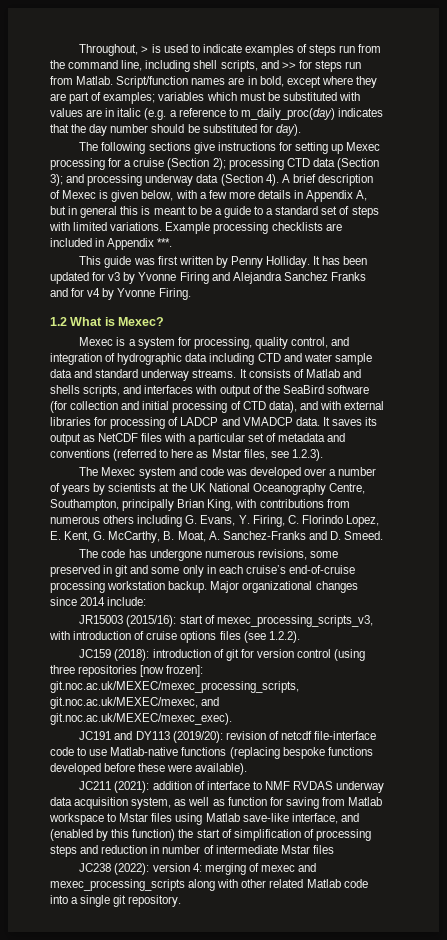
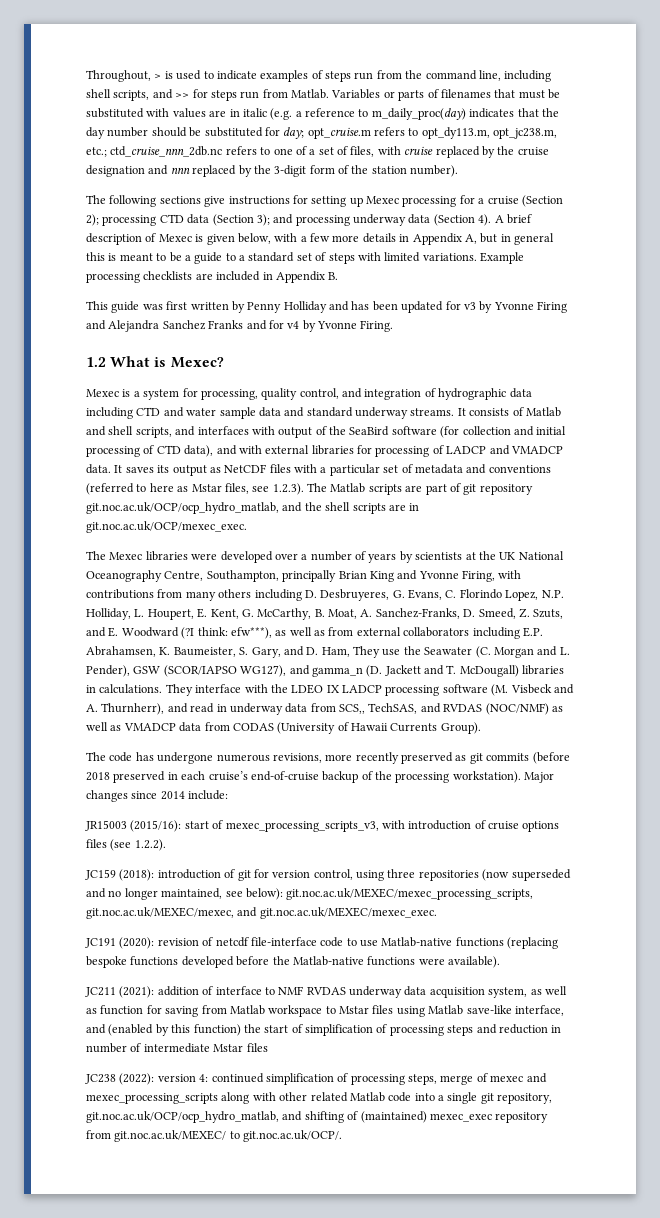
[116,76,377,88] [50,92,237,104] Script/function names are in bold, except where they are part of examples; variables which -> [331,89,516,101] Variables or parts of filenames that
[275,124,301,136] day). -> [283,127,558,139] [86,146,549,158] [86,165,459,177] day; opt_cruise.m refers to opt_dy113.m, opt_jc238.m, etc.; ctd_cruise_nnn_2db.nc refers to one of a set of files, with cruise replaced by the cruise designation and nnn replaced by the 3-digit form of the station number).
[157,238,173,247] ***. -> [328,272,339,280] B.
[266,256,321,268] Holliday. It -> [283,301,349,313] Holliday and
[50,385,80,394] shells -> [108,426,134,435] shell
[79,467,247,479] // The Mexec system and code was -> [307,483,533,495] [86,502,420,514] [86,521,247,533] [86,551,218,561] The Matlab scripts are part of git repository git.noc.ac.uk/OCP/ocp_hydro_matlab, and the shell scripts are in git.noc.ac.uk/OCP/mexec_exec. // The Mexec libraries were
[207,499,234,511] King, -> [369,570,495,582] King and Yvonne Firing,
[50,516,100,524] numerous -> [185,591,216,601] many
[185,515,379,527] G. Evans, Y. Firing, C. Florindo Lopez, -> [304,589,564,601] [86,608,194,620] D. Desbruyeres, G. Evans, C. Florindo Lopez, N.P. Holliday, L. Houpert,
[222,531,384,540] Sanchez-Franks and D. Smeed. -> [375,608,564,619] [86,627,543,639] [86,646,570,658] [86,665,565,677] [86,684,574,696] [86,703,563,715] [86,722,481,734] Sanchez-Franks, D. Smeed, Z. Szuts, and E. Woodward (?I think: efw***), as well as from external collaborators including E.P. Abrahamsen, K. Baumeister, S. Gary, and D. Ham, They use the Seawater (C. Morgan and L. Pender), GSW (SCOR/IAPSO WG127), and gamma_n (D. Jackett and T. McDougall) libraries in calculations. They interface with the LDEO IX LADCP processing software (M. Visbeck and A. Thurnherr), and read in underway data from SCS,, TechSAS, and RVDAS (NOC/NMF) as well as VMADCP data from CODAS (University of Hawaii Currents Group).
[310,551,339,558] [50,565,355,577] [50,581,313,593] some preserved in git and some only in each cruise’s end-of-cruise processing workstation backup. Major organizational -> [325,752,570,764] [86,771,555,783] more recently preserved as git commits (before 2018 preserved in each cruise’s end-of-cruise backup of the processing workstation). Major
[297,649,366,661] [50,665,204,677] control (using three repositories [now frozen]: -> [313,869,571,881] [86,888,283,900] control, using three repositories (now superseded and no longer maintained, see below):
[50,713,232,725] git.noc.ac.uk/MEXEC/mexec_exec). -> [259,907,437,919] git.noc.ac.uk/MEXEC/mexec_exec.
[114,731,223,743] and DY113 (2019/20): -> [119,937,155,949] (2020):
[138,763,166,772] these -> [272,956,416,966] the Matlab-native functions
[204,863,246,875] merging -> [211,1073,474,1085] continued simplification of processing steps, merge
[128,895,182,907] repository. -> [497,1093,553,1104] [86,1111,549,1123] [86,1130,343,1142] repository, git.noc.ac.uk/OCP/ocp_hydro_matlab, and shifting of (maintained) mexec_exec repository from git.noc.ac.uk/MEXEC/ to git.noc.ac.uk/OCP/.

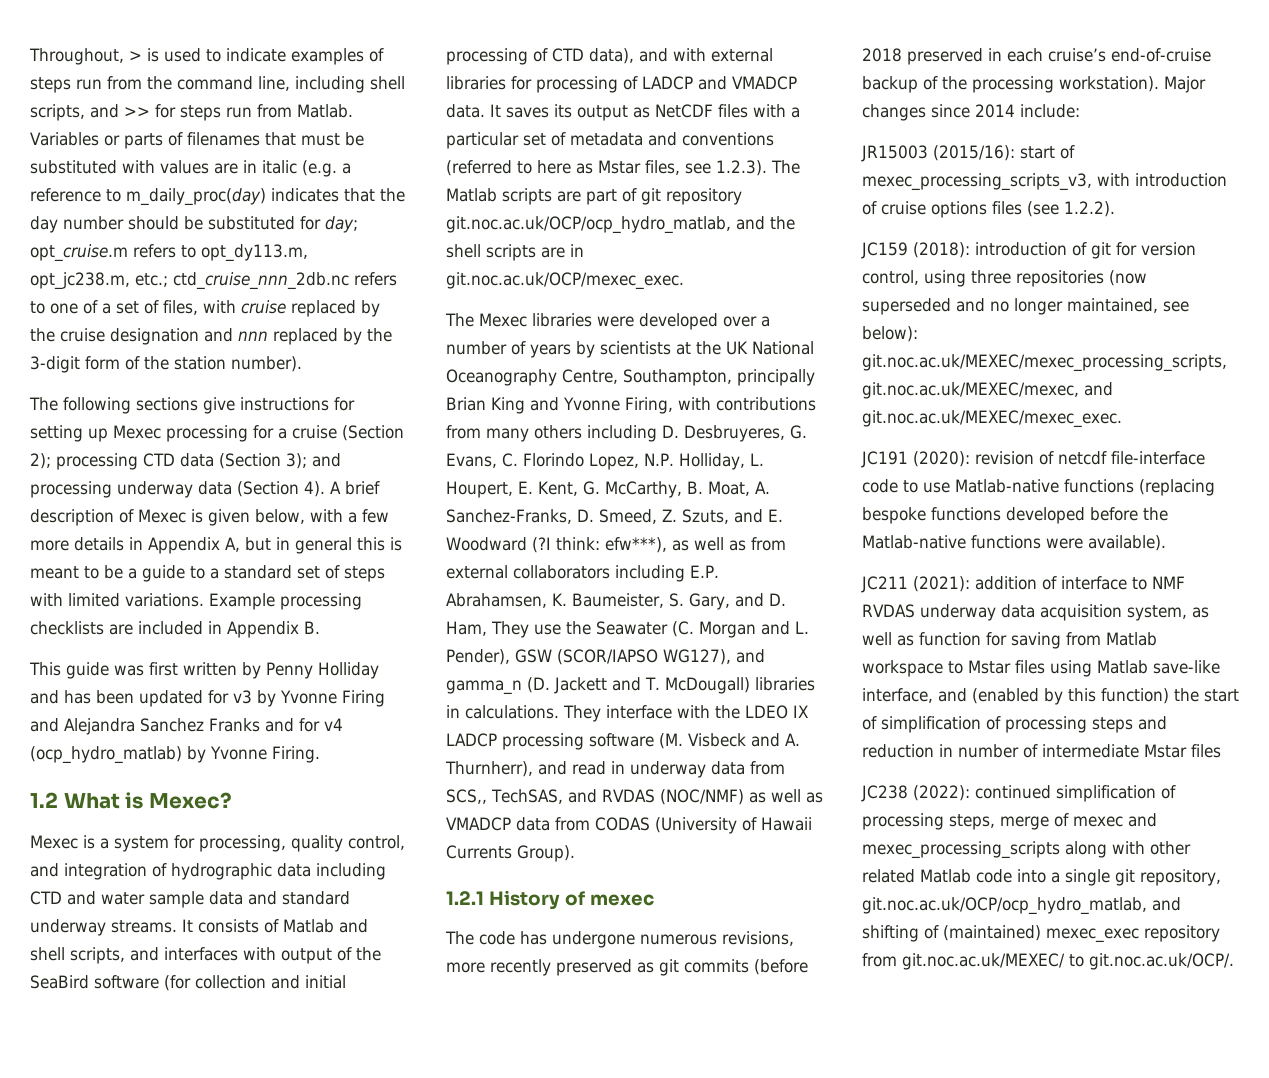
(300, 325) none -> [30,746,182,764] (ocp_hydro_matlab)
(481, 728) none -> [446,890,654,910] // 1.2.1 History of mexec
[157,1074,209,1082] version 4: -> (970, 793) none

